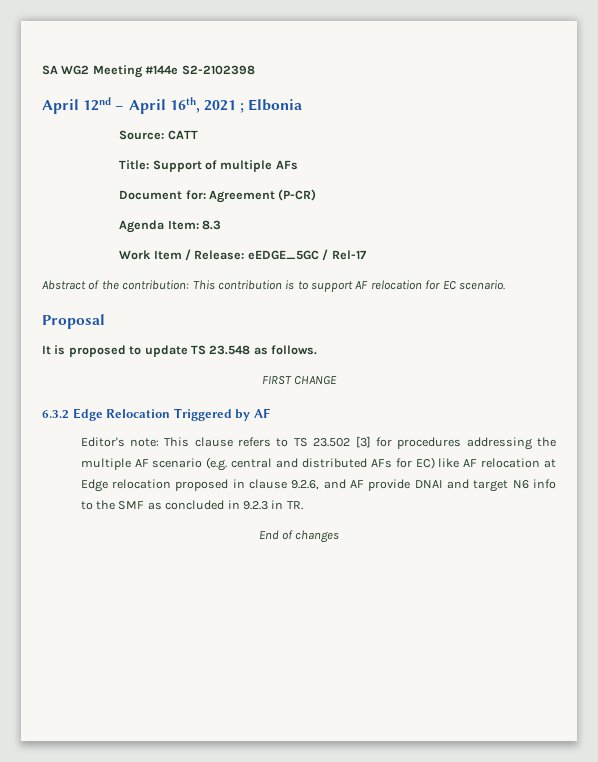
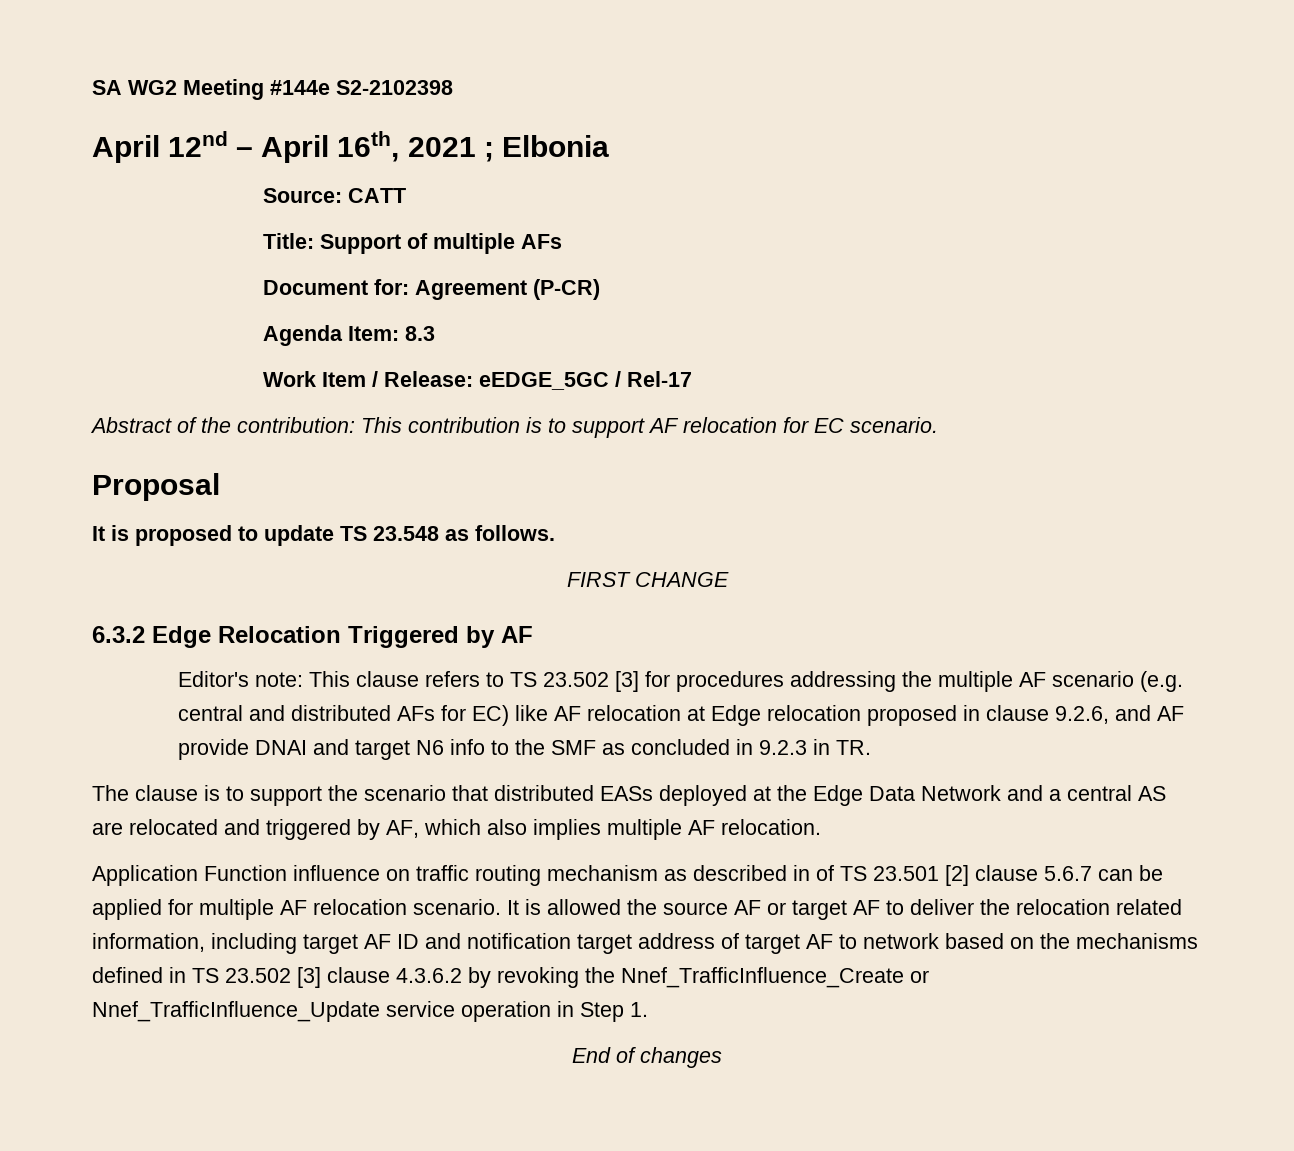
(303, 505) none -> [92,785,1166,806] [92,819,821,840] [92,865,1163,886] [92,899,1182,920] [92,933,1198,954] [92,967,929,988] [92,1001,648,1022] // The clause is to support the scenario that distributed EASs deployed at the Edge Data Network and a central AS are relocated and triggered by AF, which also implies multiple AF relocation. // Application Function influence on traffic routing mechanism as described in of TS 23.501 [2] clause 5.6.7 can be applied for multiple AF relocation scenario. It is allowed the source AF or target AF to deliver the relocation related information, including target AF ID and notification target address of target AF to network based on the mechanisms defined in TS 23.502 [3] clause 4.3.6.2 by revoking the Nnef_TrafficInfluence_Create or Nnef_TrafficInfluence_Update service operation in Step 1.

